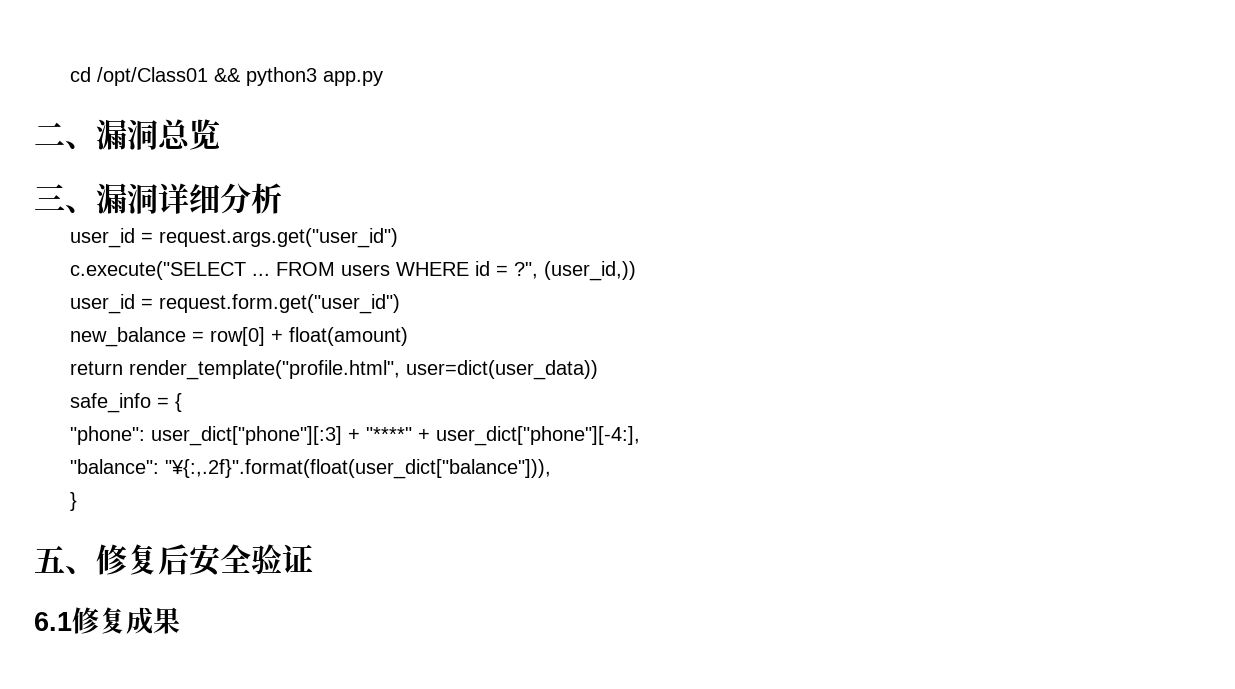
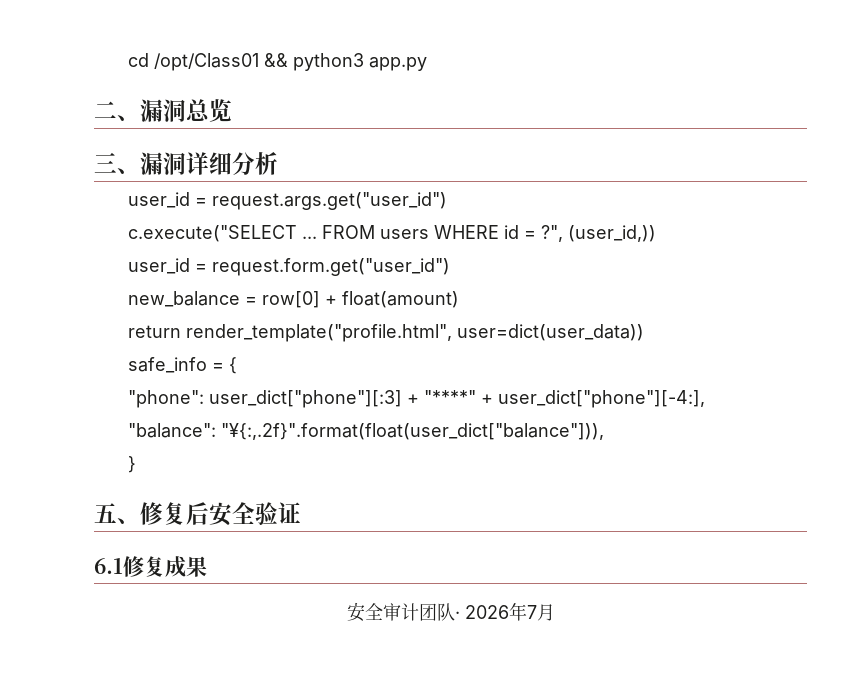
(180, 620) none -> [346,602,555,622] // 安全审计团队· 2026年7月

